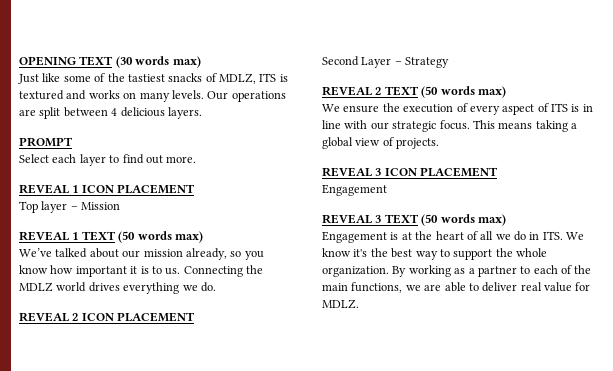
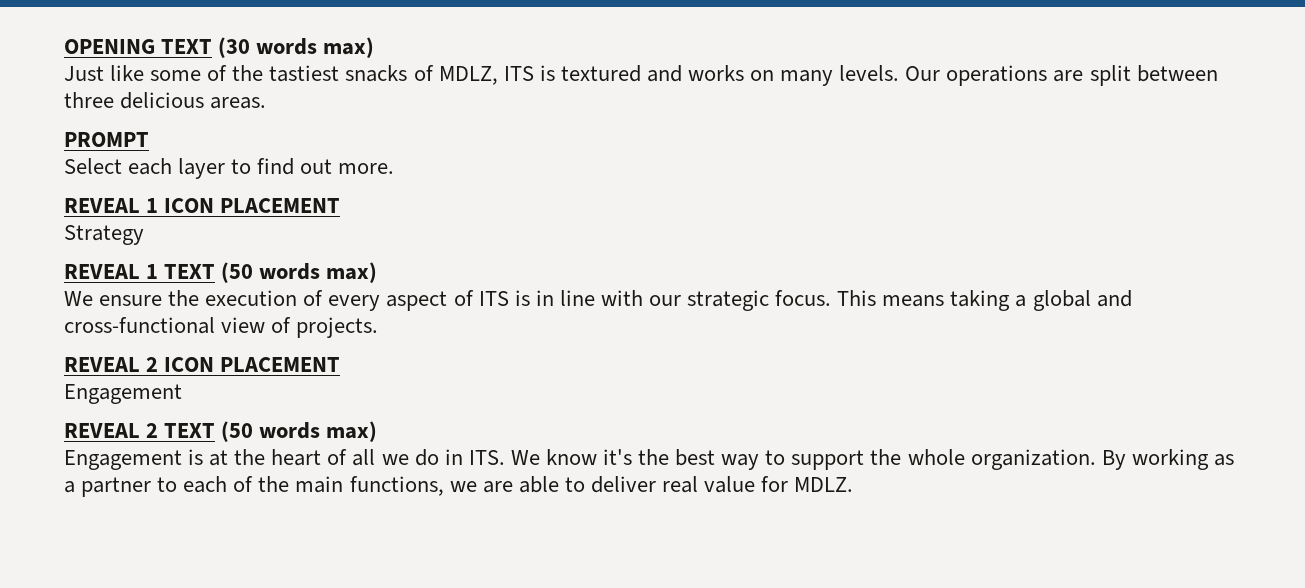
[111,107,202,119] 4 delicious layers. -> [64,92,267,109] three delicious areas.
[19,201,121,213] Top layer – Mission -> [64,225,144,245] Strategy
[19,248,264,260] [19,265,263,277] [19,282,216,294] [19,312,196,322] [322,56,450,68] [322,86,506,98] // We’ve talked about our mission already, so you know how important it is to us. Connecting the MDLZ world drives everything we do. // REVEAL 2 ICON PLACEMENT // Second Layer – Strategy // REVEAL 2 TEXT (50 words max) -> (378, 272) none
(353, 143) none -> [1096,290,1132,307] [64,317,215,334] and cross-functional
[375,168,382,176] 3 -> [146,357,159,372] 2
[375,215,382,223] 3 -> [146,423,159,438] 2

